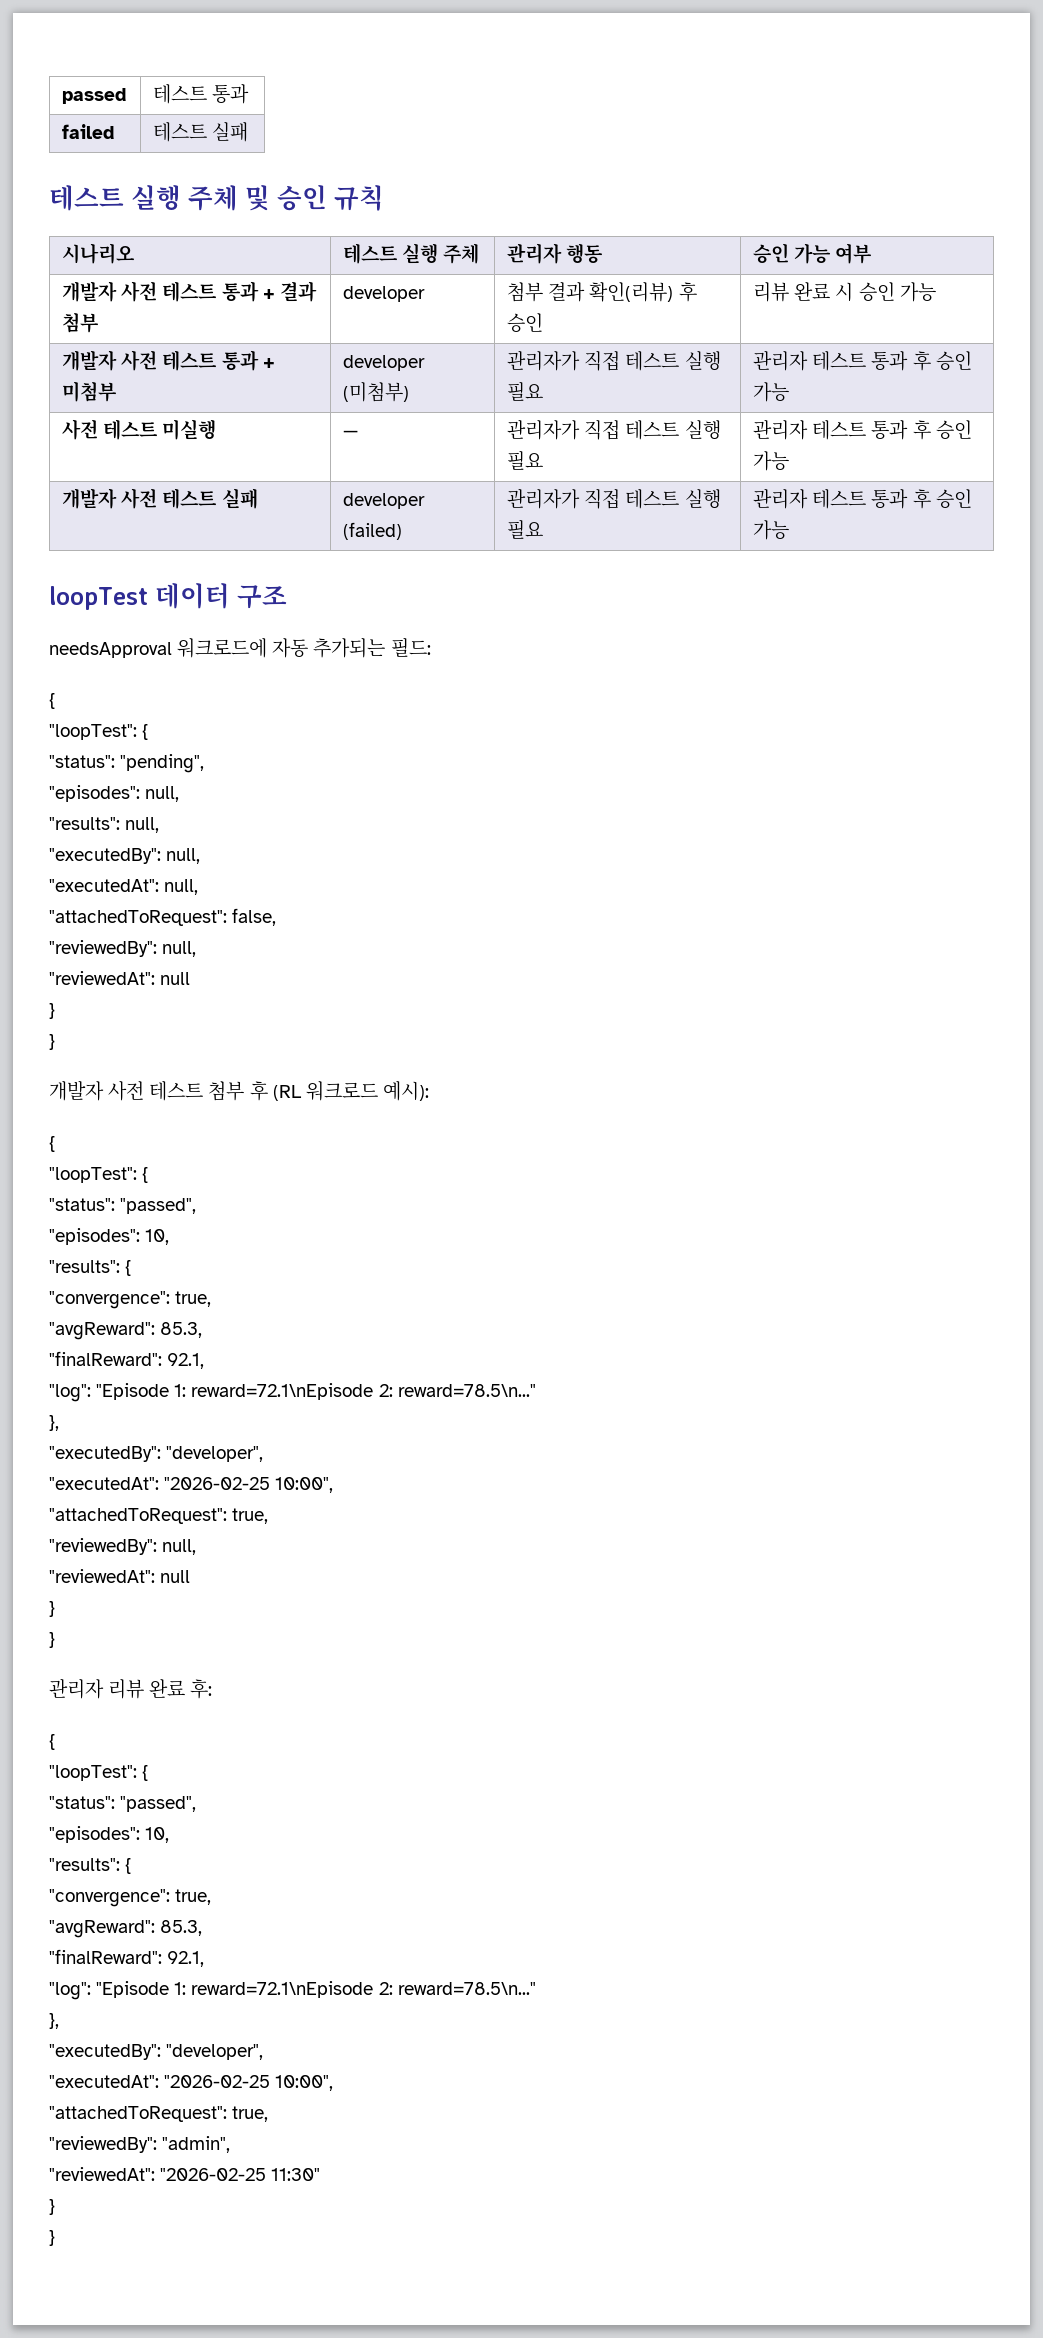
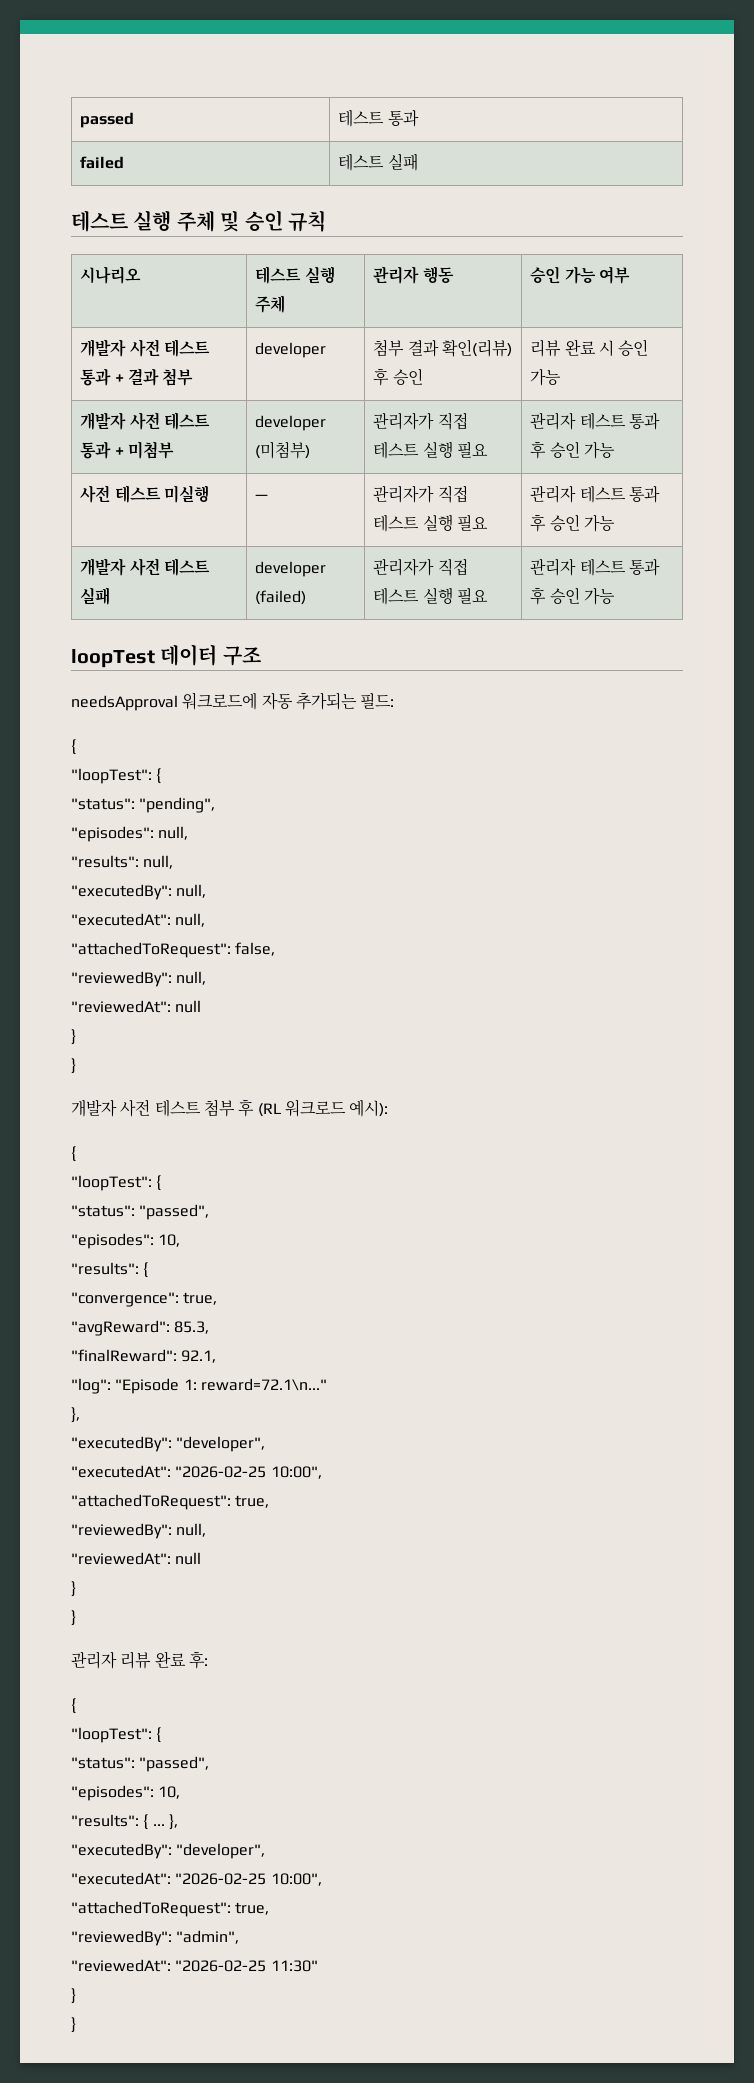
[191,1383,536,1400] reward=72.1\nEpisode 2: reward=78.5\n..." -> [200,1378,327,1391] reward=72.1\n..."
[49,1889,212,1907] [49,1920,203,1938] [49,1949,205,1967] [49,1981,536,2000] // "convergence": true, // "avgReward": 85.3, // "finalReward": 92.1, // "log": "Episode 1: reward=72.1\nEpisode 2: reward=78.5\n..." // -> [152,1824,165,1826] ...

